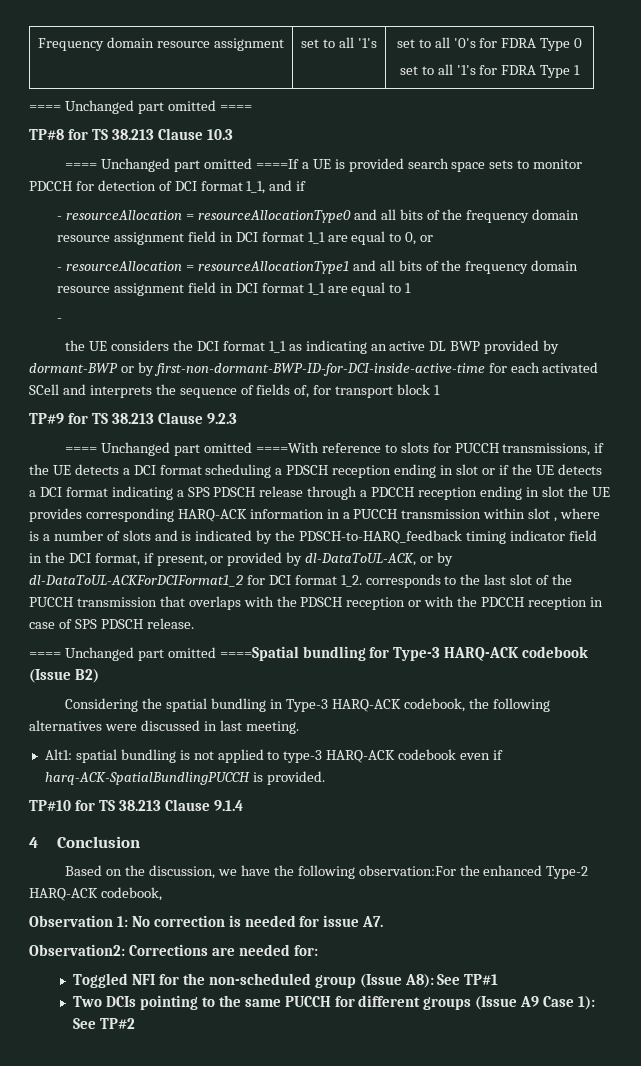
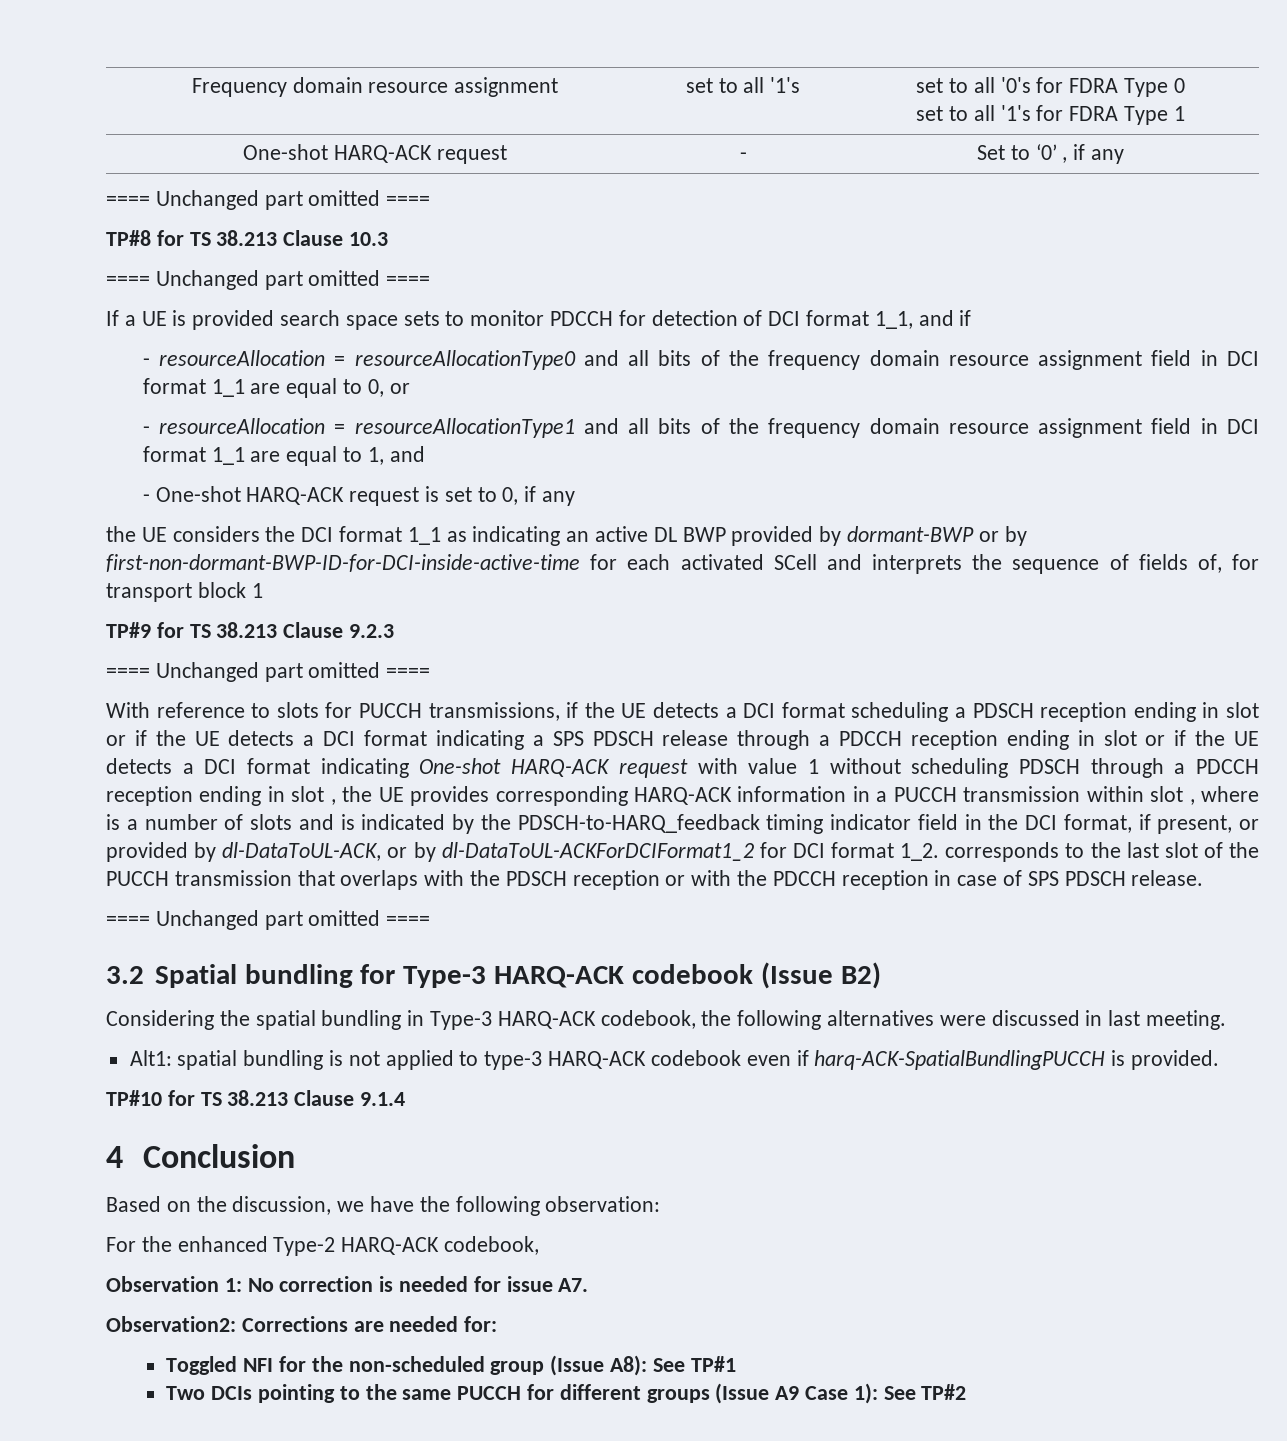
(581, 70) none -> [243,144,507,164] [739,152,747,160] [976,144,1125,164] // One-shot HARQ-ACK request | - | Set to ‘0’ , if any
[255,159,299,169] ====If -> [386,276,431,286] [106,310,119,326] ==== // If
[405,283,412,293] [57,318,63,322] 1 // - -> [367,446,425,465] [142,486,575,506] 1, and // - One-shot HARQ-ACK request is set to 0, if any
[255,442,319,453] ====With -> [386,668,431,678] [106,702,150,718] ==== // With
(564, 491) none -> [1145,730,1259,746] [106,758,1259,778] [106,786,336,806] or if the UE detects a DCI format indicating One-shot HARQ-ACK request with value 1 without scheduling PDSCH through a PDCCH reception ending in slot ,
[219,646,299,661] ====Spatial -> [386,916,431,926] [106,964,237,988] ==== // 3.2 Spatial
[358,865,456,876] observation:For -> [545,1196,661,1212] [106,1237,136,1252] observation: // For

